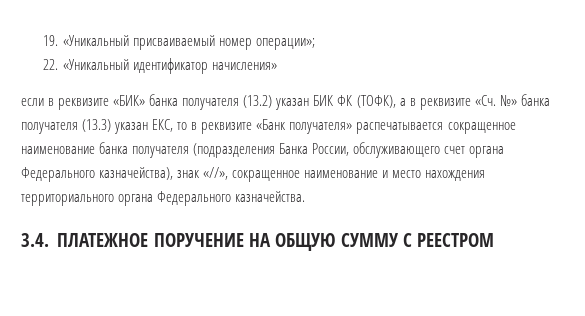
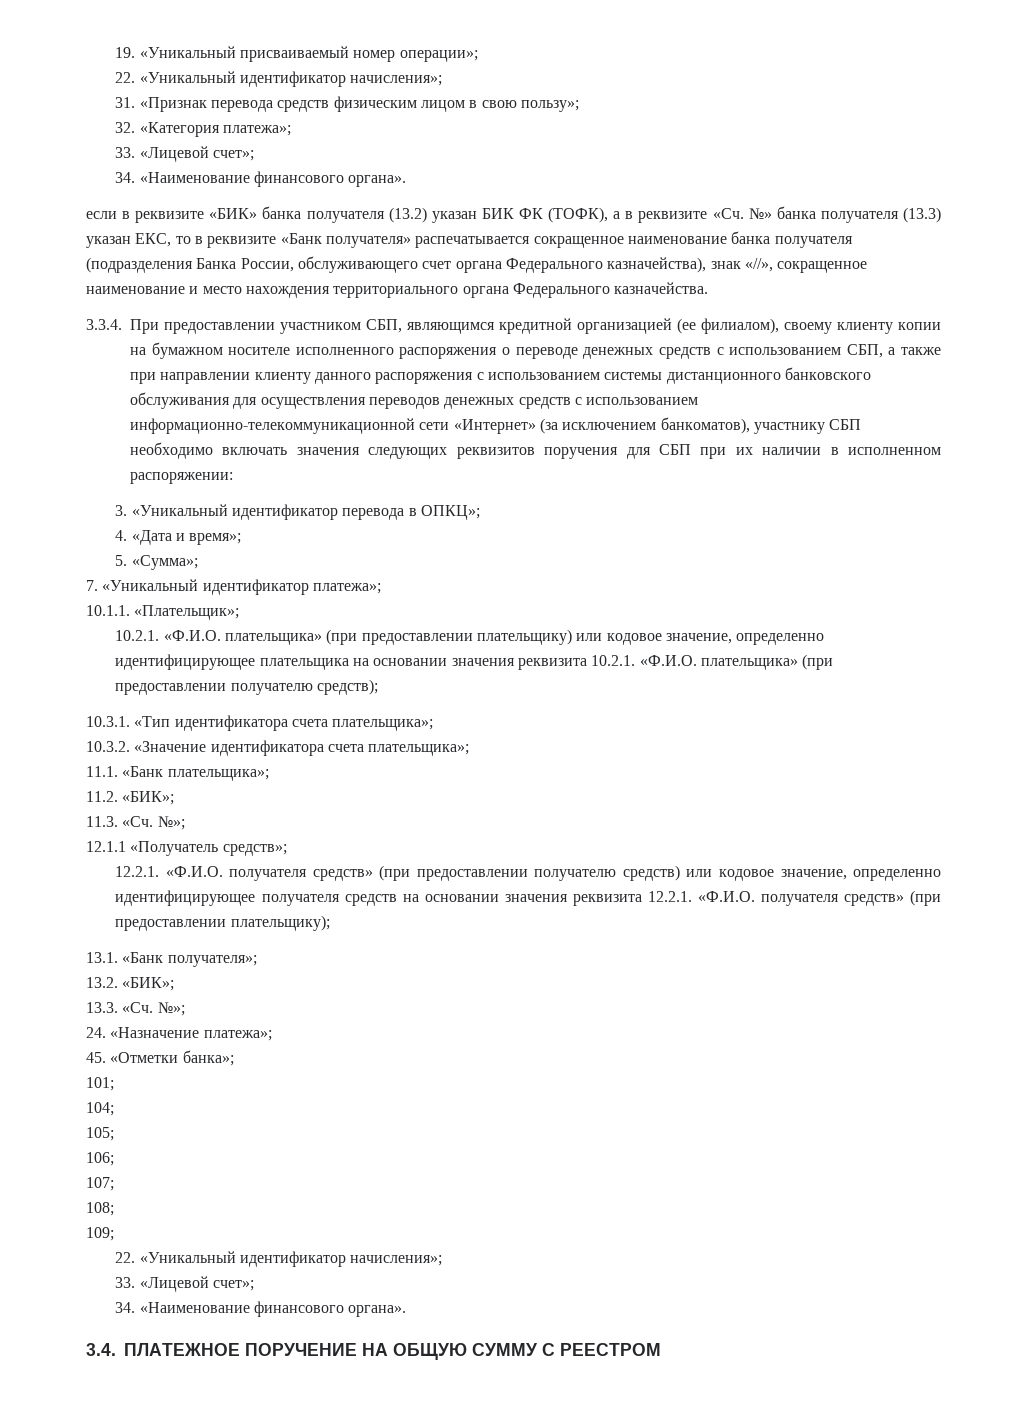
[211,62,277,70] начисления» -> [350,75,443,86] [115,96,580,112] [115,122,292,137] [115,146,255,162] [115,171,407,187] начисления»; // 31. «Признак перевода средств физическим лицом в свою пользу»; // 32. «Категория платежа»; // 33. «Лицевой счет»; // 34. «Наименование финансового органа».
(306, 196) none -> [86,318,941,334] [130,342,942,359] [130,367,871,384] [130,392,699,409] [130,417,862,434] [130,442,941,459] [130,472,233,484] [115,504,481,520] [115,530,242,545] [115,555,198,570] [86,579,381,595] [86,605,240,620] [115,629,825,645] [115,654,834,670] [115,679,379,695] [86,715,434,731] [86,740,470,756] [86,766,269,781] [86,791,175,805] [86,816,185,830] [86,841,287,856] [115,865,941,881] [115,890,942,906] [115,915,330,931] [86,952,257,967] [86,977,175,991] [86,1002,185,1016] [86,1027,272,1041] [86,1050,234,1066] [86,1077,114,1091] [86,1102,114,1116] [86,1127,114,1141] [86,1152,114,1166] [86,1177,114,1191] [86,1202,114,1216] [86,1227,114,1241] [115,1251,443,1267] [115,1276,255,1292] [115,1301,407,1317] // 3.3.4. При предоставлении участником СБП, являющимся кредитной организацией (ее филиалом), своему клиенту копии на бумажном носителе исполненного распоряжения о переводе денежных средств с использованием СБП, а также при направлении клиенту данного распоряжения с использованием системы дистанционного банковского обслуживания для осуществления переводов денежных средств с использованием информационно-телекоммуникационной сети «Интернет» (за исключением банкоматов), участнику СБП необходимо включать значения следующих реквизитов поручения для СБП при их наличии в исполненном распоряжении: // 3. «Уникальный идентификатор перевода в ОПКЦ»; // 4. «Дата и время»; // 5. «Сумма»; // 7. «Уникальный идентификатор платежа»; // 10.1.1. «Плательщик»; // 10.2.1. «Ф.И.О. плательщика» (при предоставлении плательщику) или кодовое значение, определенно идентифицирующее плательщика на основании значения реквизита 10.2.1. «Ф.И.О. плательщика» (при предоставлении получателю средств); // 10.3.1. «Тип идентификатора счета плательщика»; // 10.3.2. «Значение идентификатора счета плательщика»; // 11.1. «Банк плательщика»; // 11.2. «БИК»; // 11.3. «Сч. №»; // 12.1.1 «Получатель средств»; // 12.2.1. «Ф.И.О. получателя средств» (при предоставлении получателю средств) или кодовое значение, определенно идентифицирующее получателя средств на основании значения реквизита 12.2.1. «Ф.И.О. получателя средств» (при предоставлении плательщику); // 13.1. «Банк получателя»; // 13.2. «БИК»; // 13.3. «Сч. №»; // 24. «Назначение платежа»; // 45. «Отметки банка»; // 101; // 104; // 105; // 106; // 107; // 108; // 109; // 22. «Уникальный идентификатор начисления»; // 33. «Лицевой счет»; // 34. «Наименование финансового органа».

